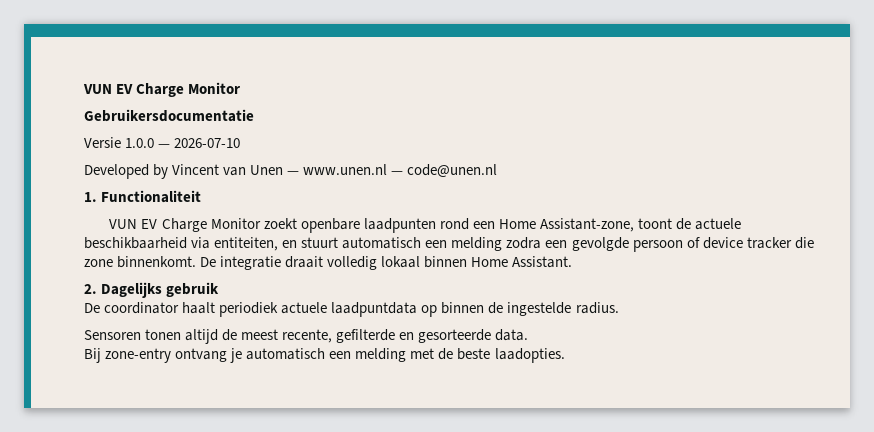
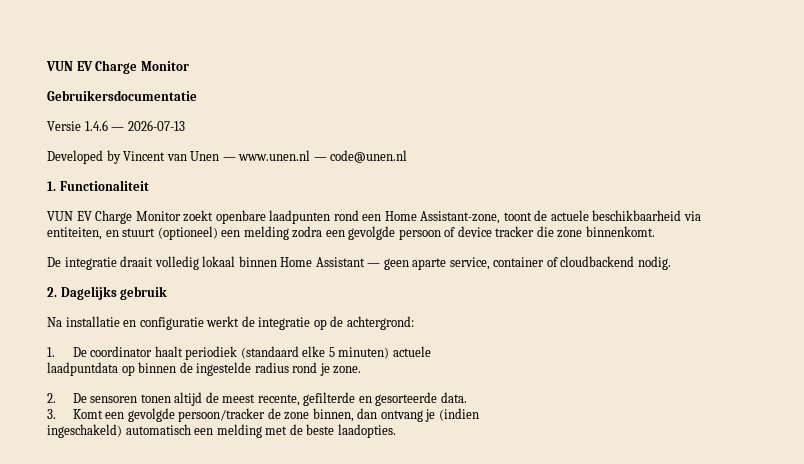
[125,138,241,148] 1.0.0 — 2026-07-10 -> [84,120,185,131] 1.4.6 — 2026-07-13
[342,237,422,249] automatisch -> [157,226,218,240] (optioneel)
(197, 262) none -> (655, 231) //
[512,256,573,268] [84,282,220,298] [84,302,328,317] Assistant. // 2. Dagelijks gebruik // De coordinator haalt periodiek actuele -> [315,256,671,270] [47,286,168,300] [47,316,414,330] [47,346,431,360] Assistant — geen aparte service, container of cloudbackend nodig. // 2. Dagelijks gebruik // Na installatie en configuratie werkt de integratie op de achtergrond: // 1. De coordinator haalt periodiek (standaard elke 5 minuten) actuele //
[575,302,619,314] [84,330,141,340] radius. // Sensoren -> [254,362,362,376] [47,393,138,403] radius rond je zone. // 2. De sensoren
[84,348,243,363] Bij zone-entry ontvang je -> [47,408,479,422] [47,424,122,438] 3. Komt een gevolgde persoon/tracker de zone binnen, dan ontvang je (indien // ingeschakeld)

